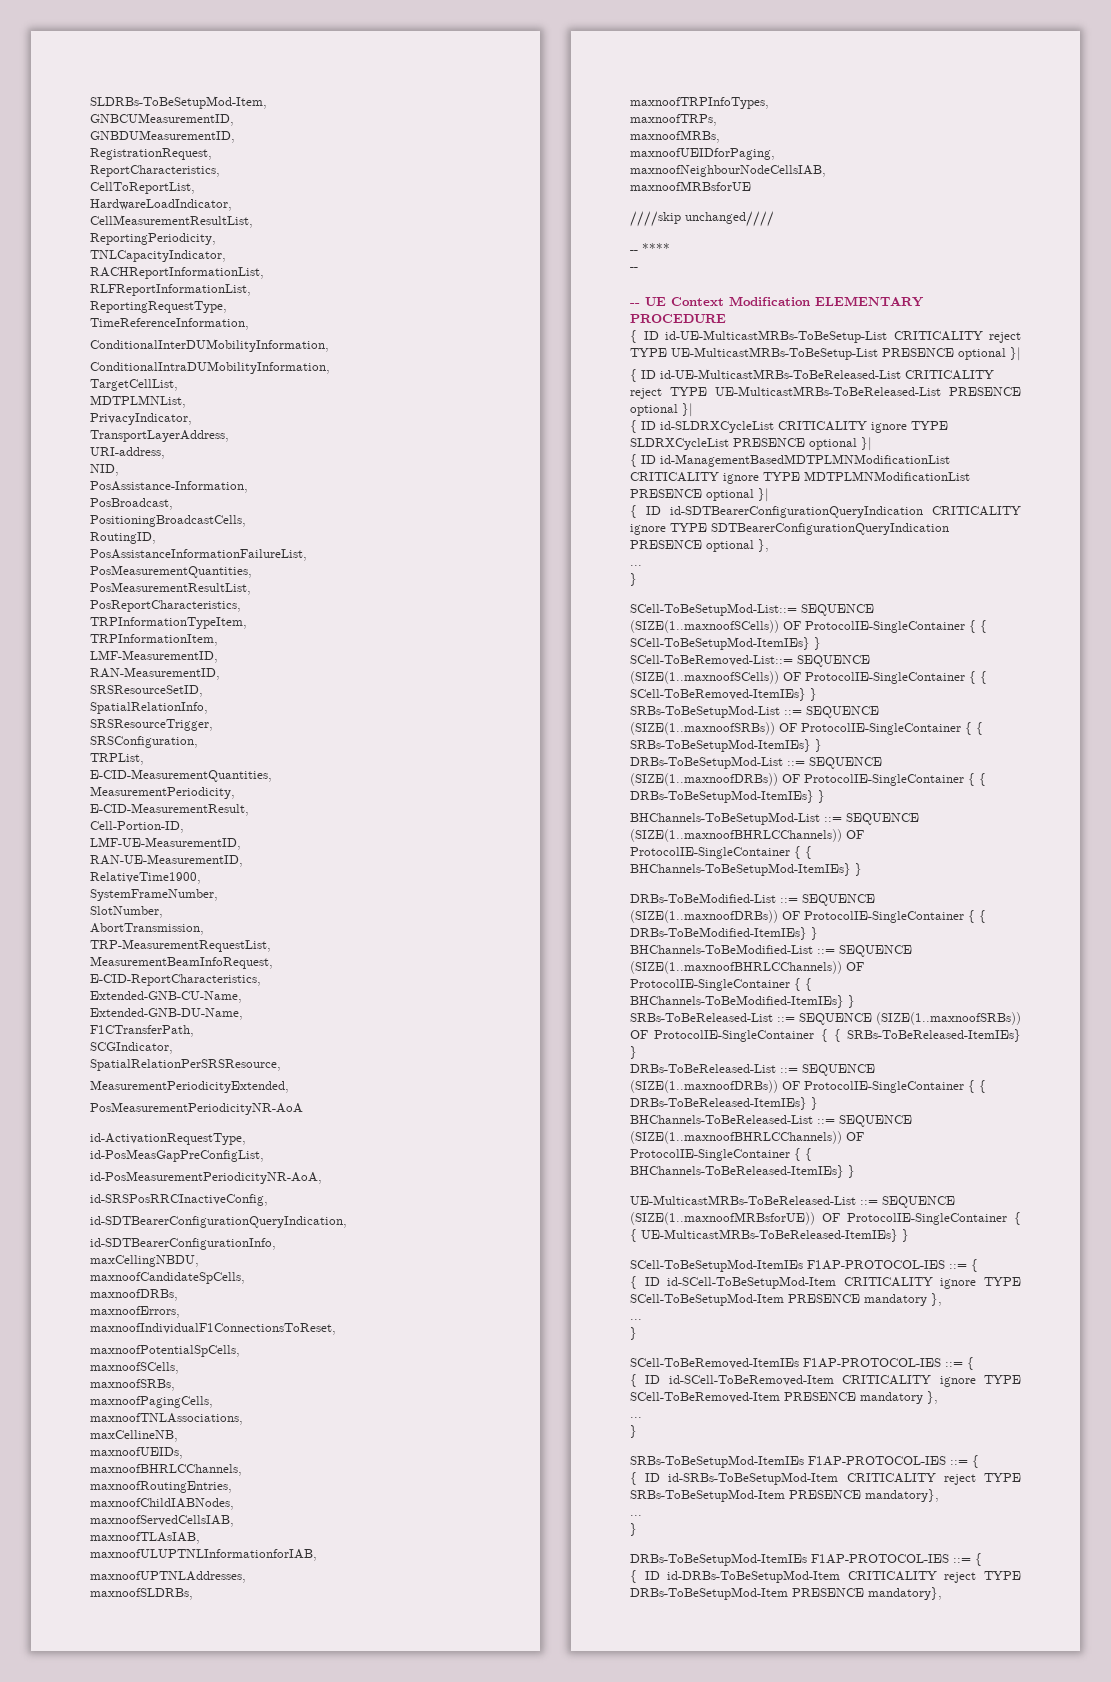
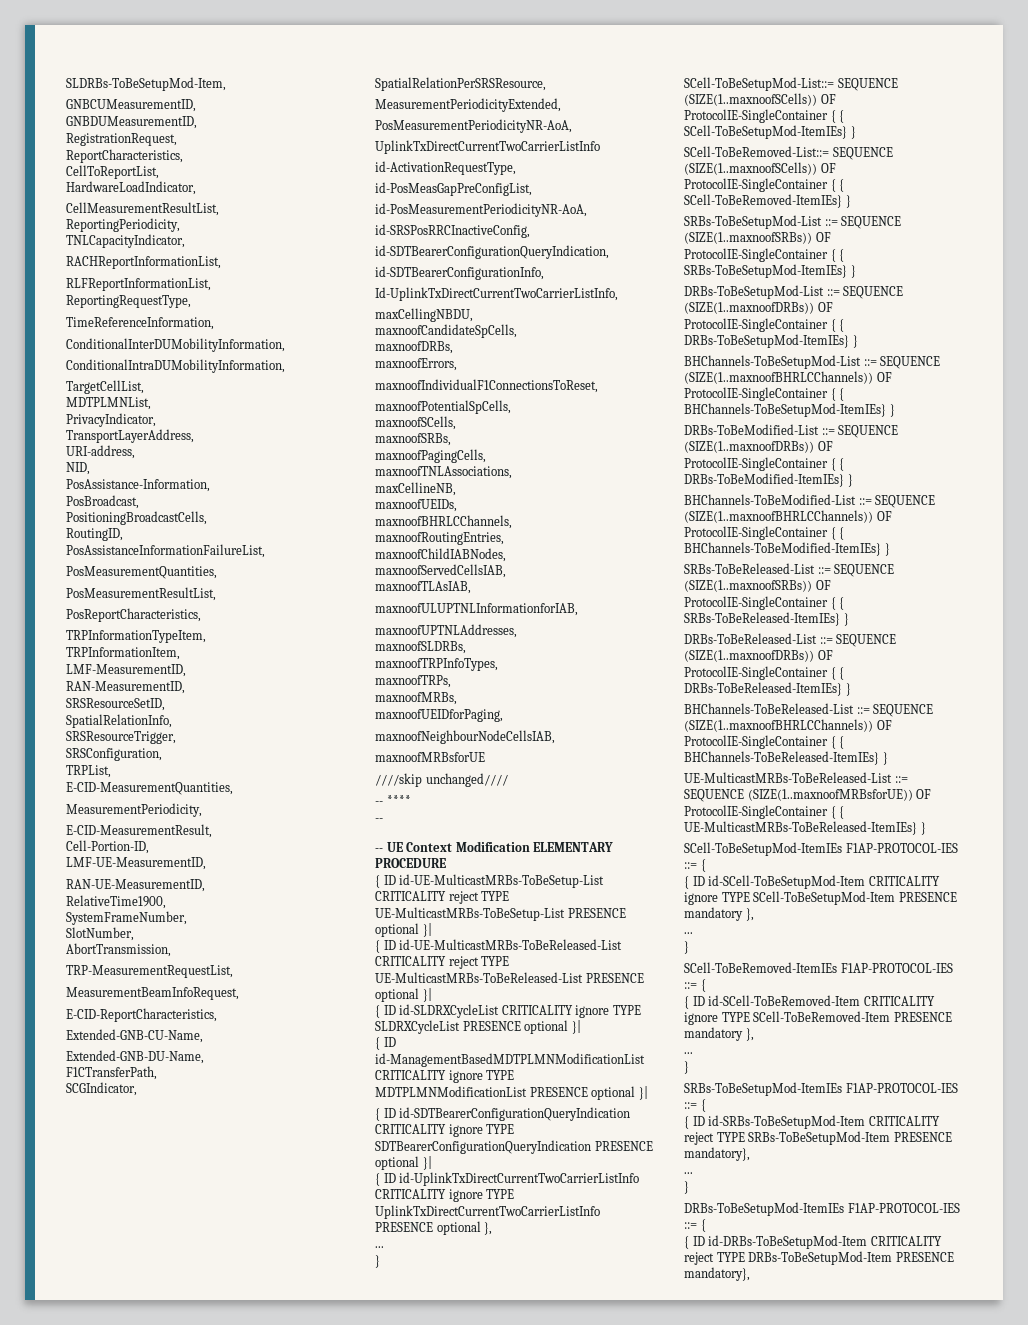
[90,1102,303,1115] PosMeasurementPeriodicityNR-AoA -> [375,119,572,133] [375,140,600,154] PosMeasurementPeriodicityNR-AoA, // UplinkTxDirectCurrentTwoCarrierListInfo
(276, 1244) none -> [375,287,618,301] // Id-UplinkTxDirectCurrentTwoCarrierListInfo,
(754, 546) none -> [422,1156,432,1170] [375,1172,640,1186] [375,1189,515,1202] [375,1205,600,1219] [375,1221,481,1235] }| // { ID id-UplinkTxDirectCurrentTwoCarrierListInfo CRITICALITY ignore TYPE UplinkTxDirectCurrentTwoCarrierListInfo PRESENCE optional

